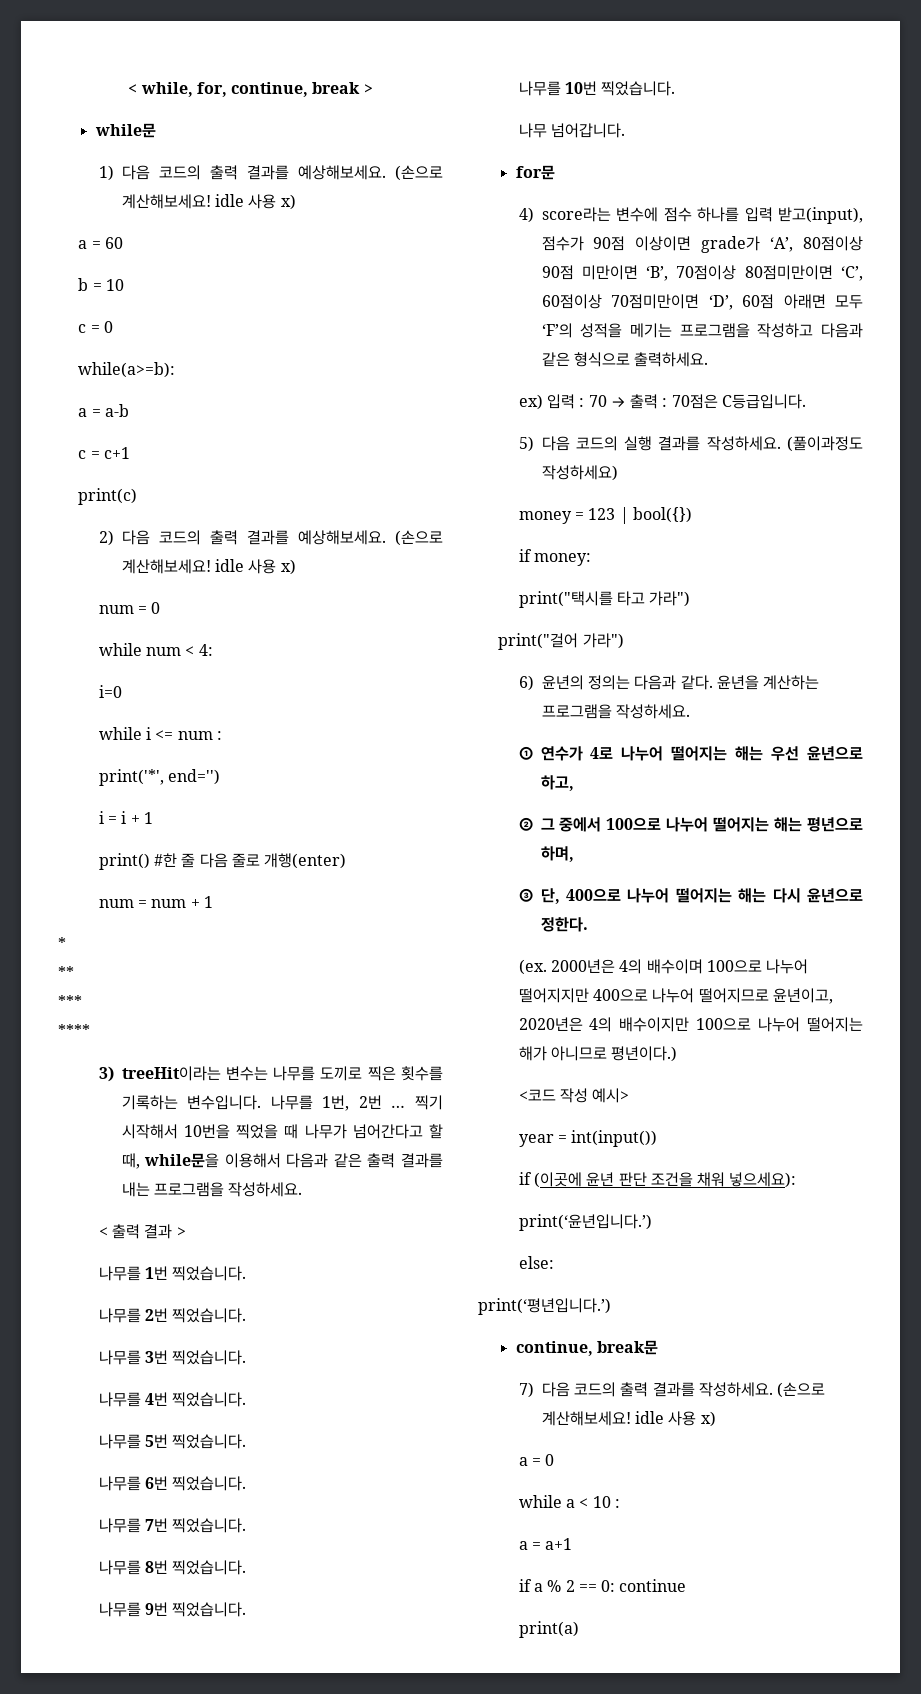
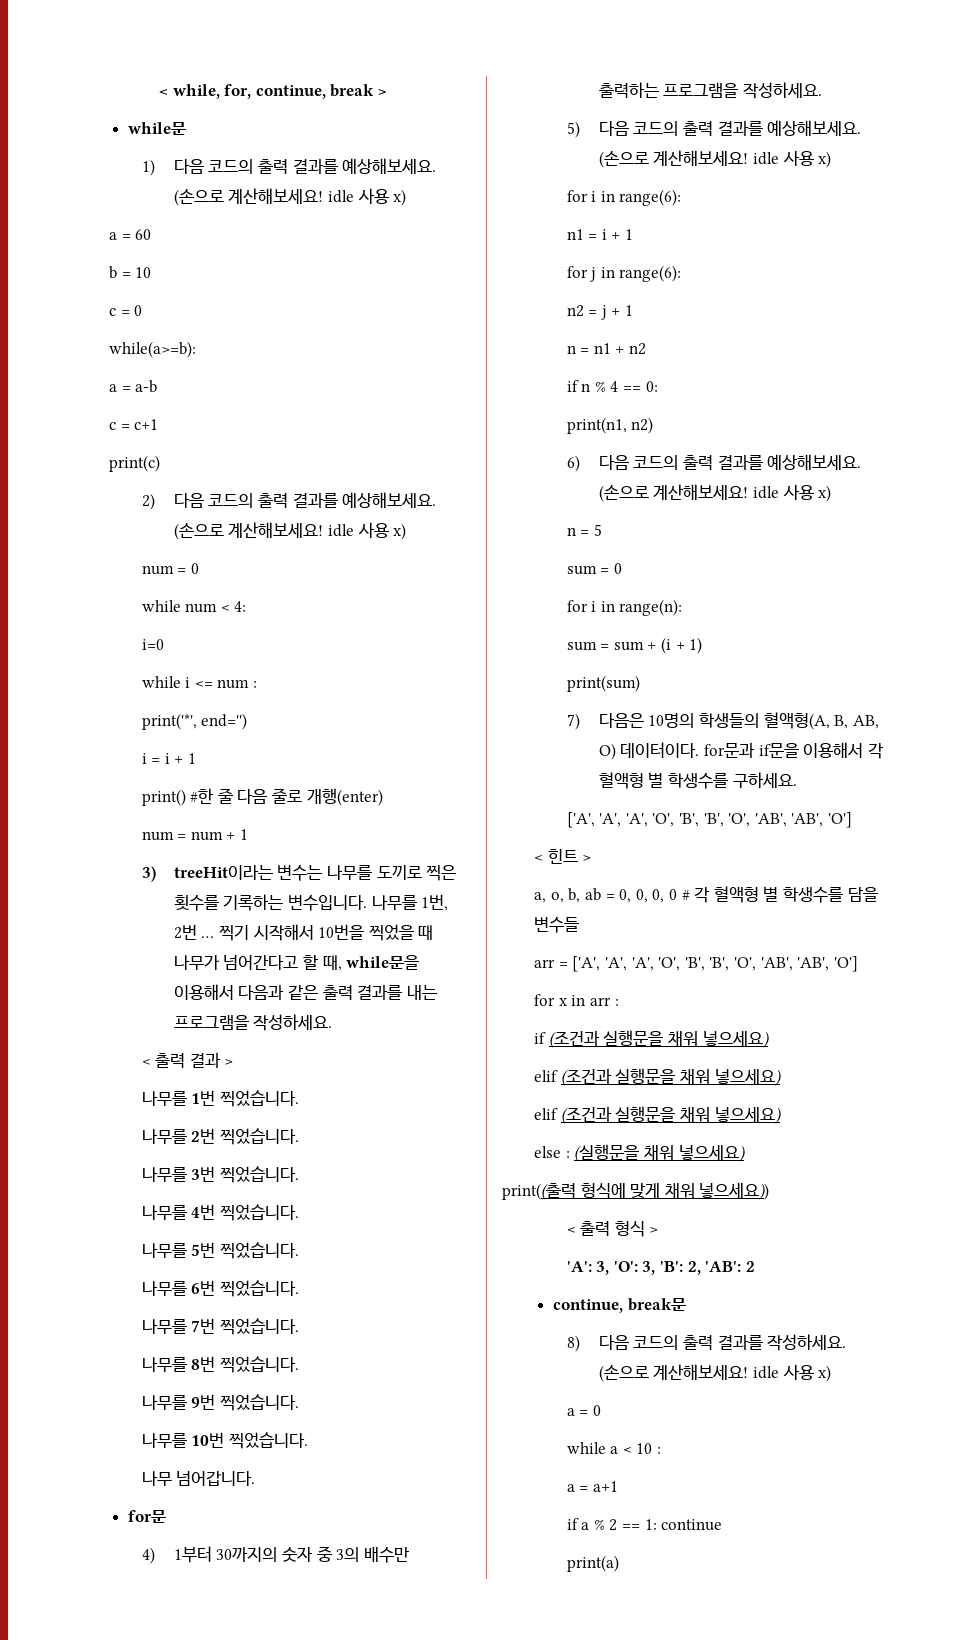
[58,937,66,950] [58,966,74,979] [58,995,82,1008] [58,1024,90,1037] // * // ** // *** // **** -> (248, 834) none
[541,207,863,224] [541,236,863,253] [541,265,863,281] [541,294,863,310] [541,323,863,338] [541,352,709,367] [518,394,807,410] [518,436,863,452] [541,465,618,481] [518,507,692,524] [518,549,591,566] [518,591,691,608] [498,633,624,650] [518,675,820,691] [541,704,690,719] [518,746,863,761] [540,775,574,791] [518,817,863,832] [540,846,574,862] [518,888,863,904] [540,917,588,932] [518,959,809,975] [518,988,833,1004] [518,1017,863,1032] [518,1046,678,1062] [518,1088,630,1103] [518,1130,658,1147] [518,1172,797,1188] [518,1214,652,1231] [518,1256,554,1269] [478,1298,611,1315] score라는 변수에 점수 하나를 입력 받고(input), 점수가 90점 이상이면 grade가 ‘A’, 80점이상 90점 미만이면 ‘B’, 70점이상 80점미만이면 ‘C’, 60점이상 70점미만이면 ‘D’, 60점 아래면 모두 ‘F’의 성적을 메기는 프로그램을 작성하고 다음과 같은 형식으로 출력하세요. // ex) 입력 : 70 → 출력 : 70점은 C등급입니다. // 5) 다음 코드의 실행 결과를 작성하세요. (풀이과정도 작성하세요) // money = 123 | bool({}) // if money: // print("택시를 타고 가라") // print("걸어 가라") // 6) 윤년의 정의는 다음과 같다. 윤년을 계산하는 프로그램을 작성하세요. // ① 연수가 4로 나누어 떨어지는 해는 우선 윤년으로 하고, // ② 그 중에서 100으로 나누어 떨어지는 해는 평년으로 하며, // ③ 단, 400으로 나누어 떨어지는 해는 다시 윤년으로 정한다. // (ex. 2000년은 4의 배수이며 100으로 나누어 떨어지지만 400으로 나누어 떨어지므로 윤년이고, 2020년은 4의 배수이지만 100으로 나누어 떨어지는 해가 아니므로 평년이다.) // <코드 작성 예시> // year = int(input()) // if (이곳에 윤년 판단 조건을 채워 넣으세요): // print(‘윤년입니다.’) // else: // print(‘평년입니다.’) -> [173,1546,409,1563] [598,82,823,99] [566,120,862,138] [598,150,832,168] [566,189,682,206] [566,229,633,240] [566,265,682,282] [566,305,633,320] [566,343,646,355] [566,380,658,392] [566,417,654,434] [566,454,862,472] [598,484,832,502] [566,524,602,536] [566,563,622,575] [566,599,683,616] [566,637,703,654] [566,675,640,692] [566,712,879,730] [598,742,883,760] [598,772,797,789] [566,812,852,828] [534,849,592,864] [534,886,878,903] [534,917,580,933] [534,956,858,972] [534,994,619,1006] [534,1030,769,1048] [534,1068,781,1086] [534,1106,781,1124] [534,1144,745,1162] [502,1182,770,1200] [566,1221,659,1237] [566,1261,755,1275] 1부터 30까지의 숫자 중 3의 배수만 출력하는 프로그램을 작성하세요. // 5) 다음 코드의 출력 결과를 예상해보세요. (손으로 계산해보세요! idle 사용 x) // for i in range(6): // n1 = i + 1 // for j in range(6): // n2 = j + 1 // n = n1 + n2 // if n % 4 == 0: // print(n1, n2) // 6) 다음 코드의 출력 결과를 예상해보세요. (손으로 계산해보세요! idle 사용 x) // n = 5 // sum = 0 // for i in range(n): // sum = sum + (i + 1) // print(sum) // 7) 다음은 10명의 학생들의 혈액형(A, B, AB, O) 데이터이다. for문과 if문을 이용해서 각 혈액형 별 학생수를 구하세요. // ['A', 'A', 'A', 'O', 'B', 'B', 'O', 'AB', 'AB', 'O'] // < 힌트 > // a, o, b, ab = 0, 0, 0, 0 # 각 혈액형 별 학생수를 담을 변수들 // arr = ['A', 'A', 'A', 'O', 'B', 'B', 'O', 'AB', 'AB', 'O'] // for x in arr : // if (조건과 실행문을 채워 넣으세요) // elif (조건과 실행문을 채워 넣으세요) // elif (조건과 실행문을 채워 넣으세요) // else : (실행문을 채워 넣으세요) // print((출력 형식에 맞게 채워 넣으세요)) // < 출력 형식 > // 'A': 3, 'O': 3, 'B': 2, 'AB': 2
[518,1382,534,1398] 7) -> [566,1335,580,1352] 8)
[601,1580,616,1592] 0: -> [644,1519,657,1530] 1:

